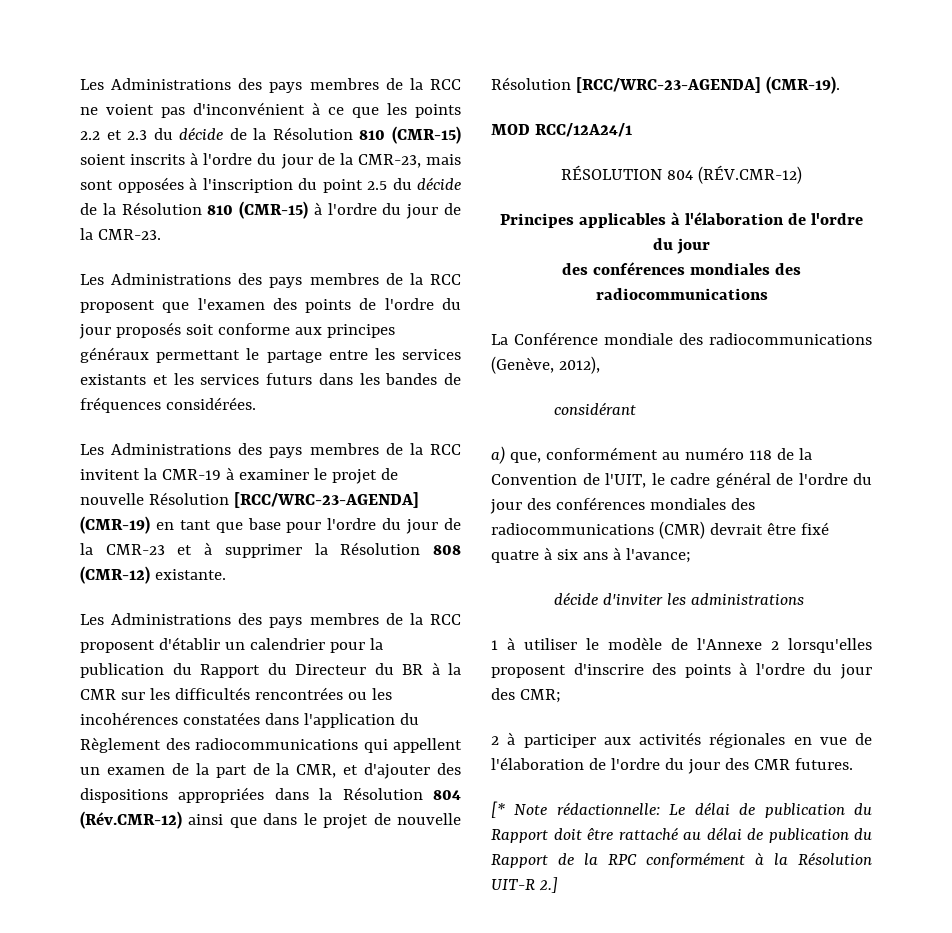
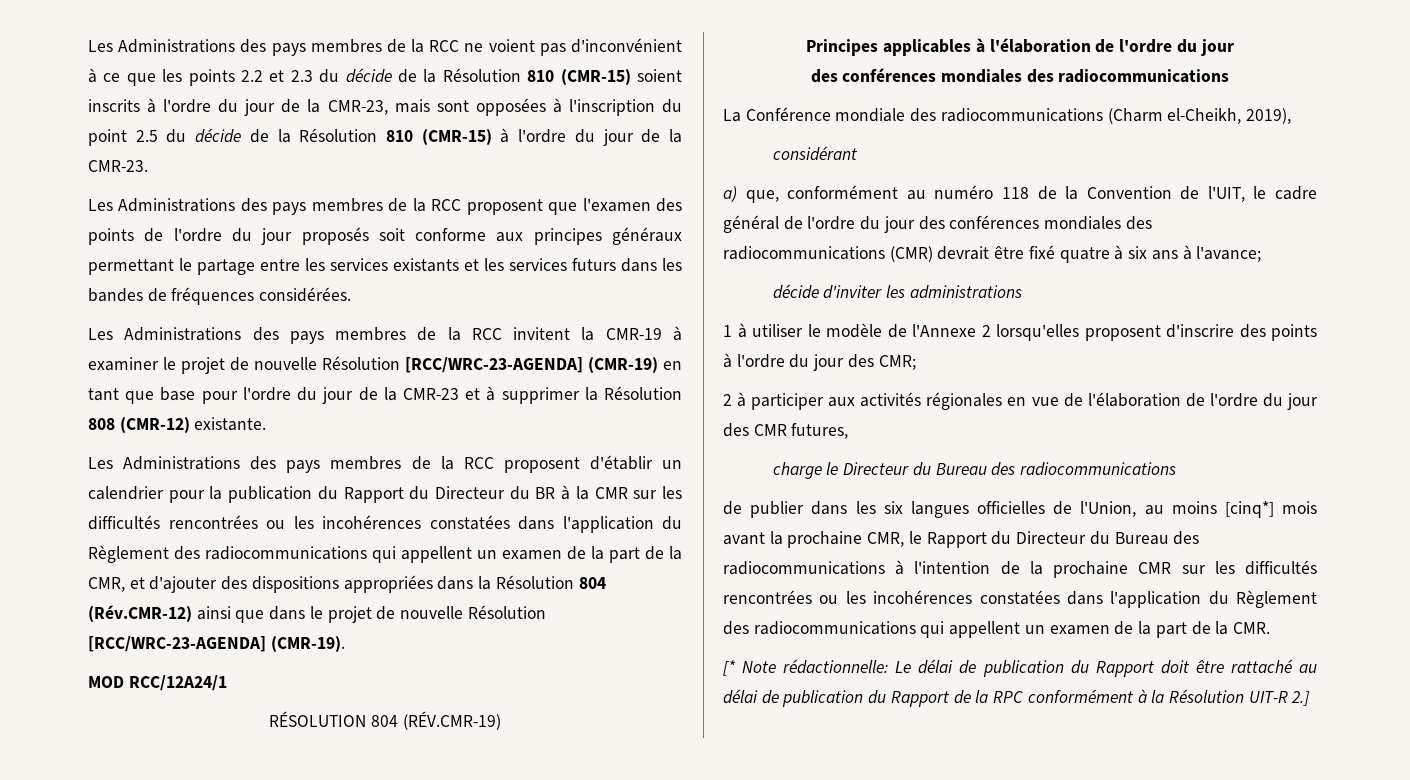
[697,165,802,184] (RÉV.CMR-12) -> [402,711,501,730] (RÉV.CMR-19)
[491,356,600,374] (Genève, 2012), -> [1107,108,1292,124] (Charm el-Cheikh, 2019),
[794,758,853,770] futures. -> [791,423,849,439] [772,462,1177,479] [723,501,1317,518] [723,531,1200,548] [723,560,1317,578] [723,590,1317,608] [723,621,1270,638] futures, // charge le Directeur du Bureau des radiocommunications // de publier dans les six langues officielles de l'Union, au moins [cinq*] mois avant la prochaine CMR, le Rapport du Directeur du Bureau des radiocommunications à l'intention de la prochaine CMR sur les difficultés rencontrées ou les incohérences constatées dans l'application du Règlement des radiocommunications qui appellent un examen de la part de la CMR.

